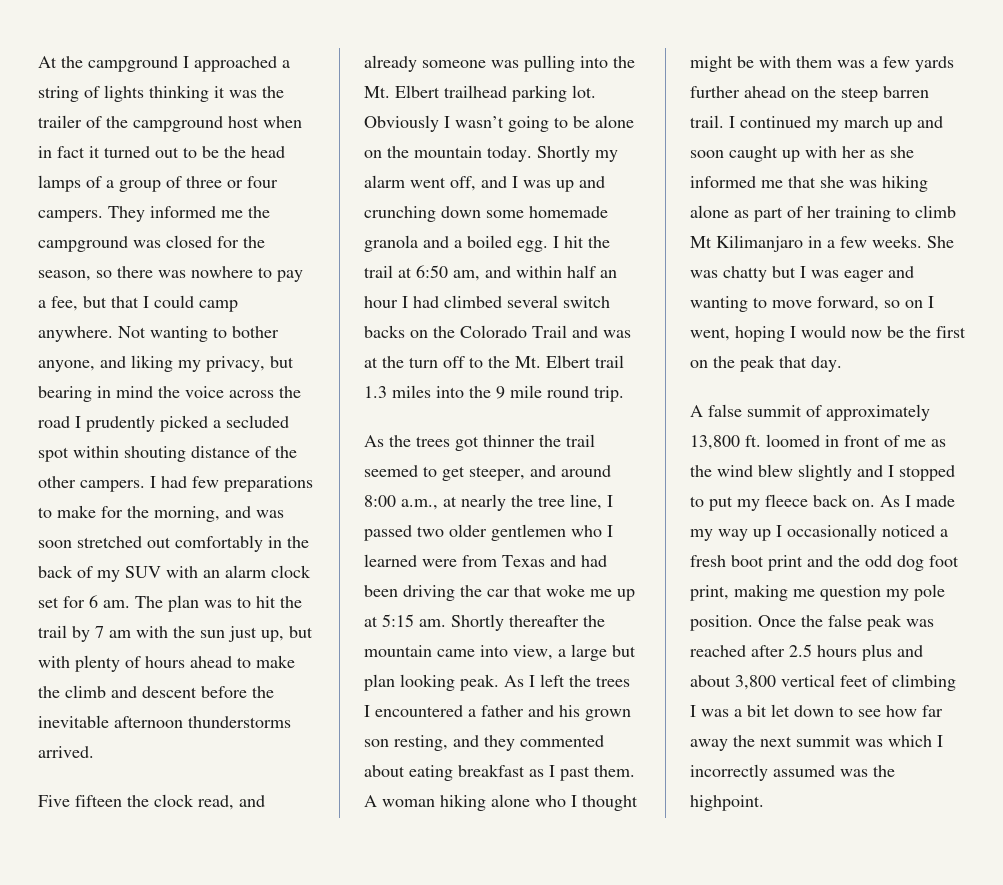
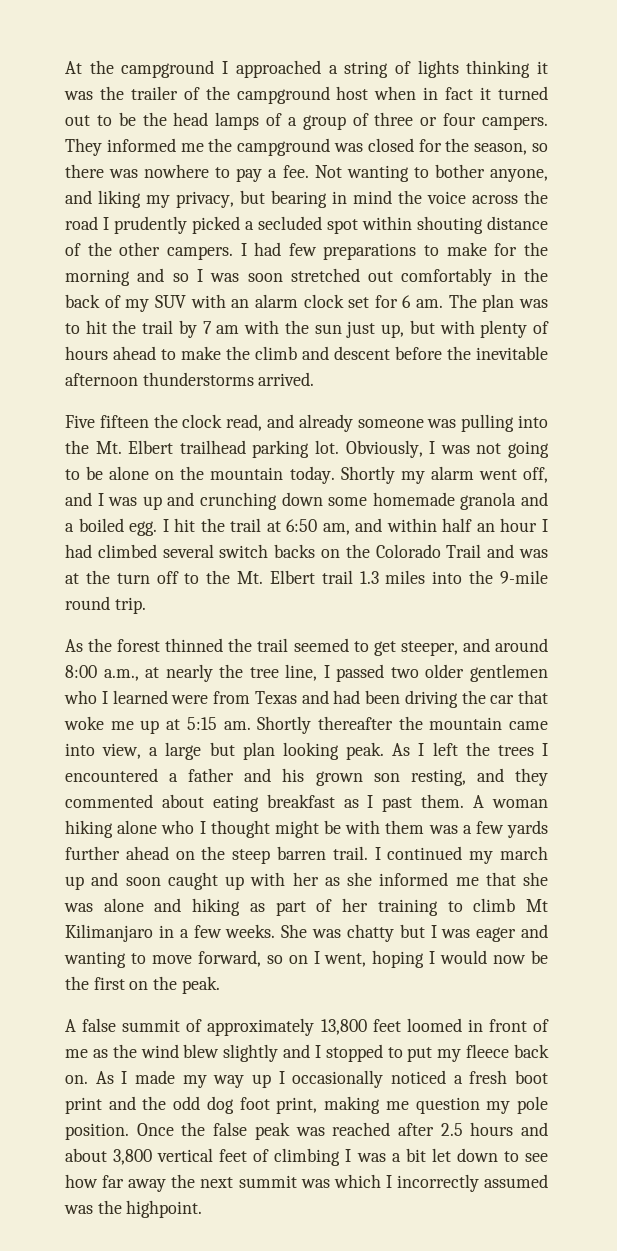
[51,295,238,312] [38,326,113,342] fee, but that I could camp anywhere. -> [282,165,309,178] fee.
[154,506,251,522] morning, and -> [65,268,203,286] morning and so I
[364,115,504,132] Obviously I wasn’t -> [345,440,502,458] Obviously, I was not
[496,385,542,399] 9 mile -> [500,570,548,584] 9-mile
[416,435,535,451] trees got thinner -> [117,638,224,652] forest thinned
[882,175,928,192] [690,205,729,218] hiking alone -> [103,898,241,916] alone and hiking
[740,355,842,372] peak that day. -> [181,976,220,994] peak.
[745,435,761,447] ft. -> [372,1019,401,1032] feet
[862,644,892,661] plus -> (514, 1129) none

